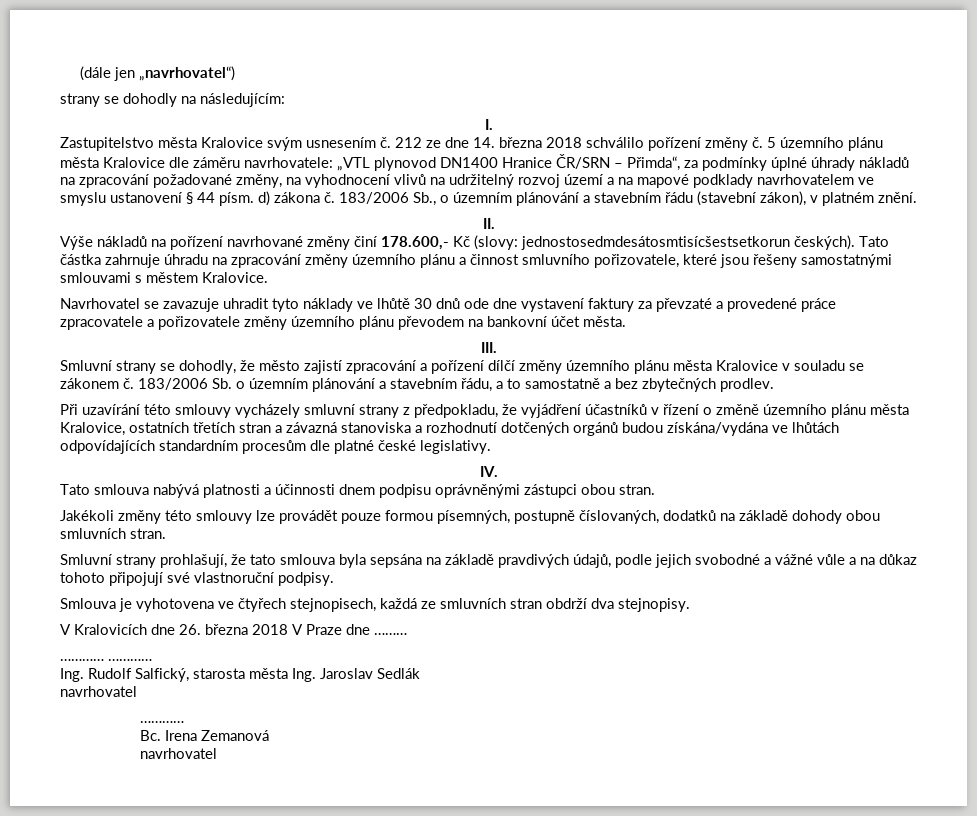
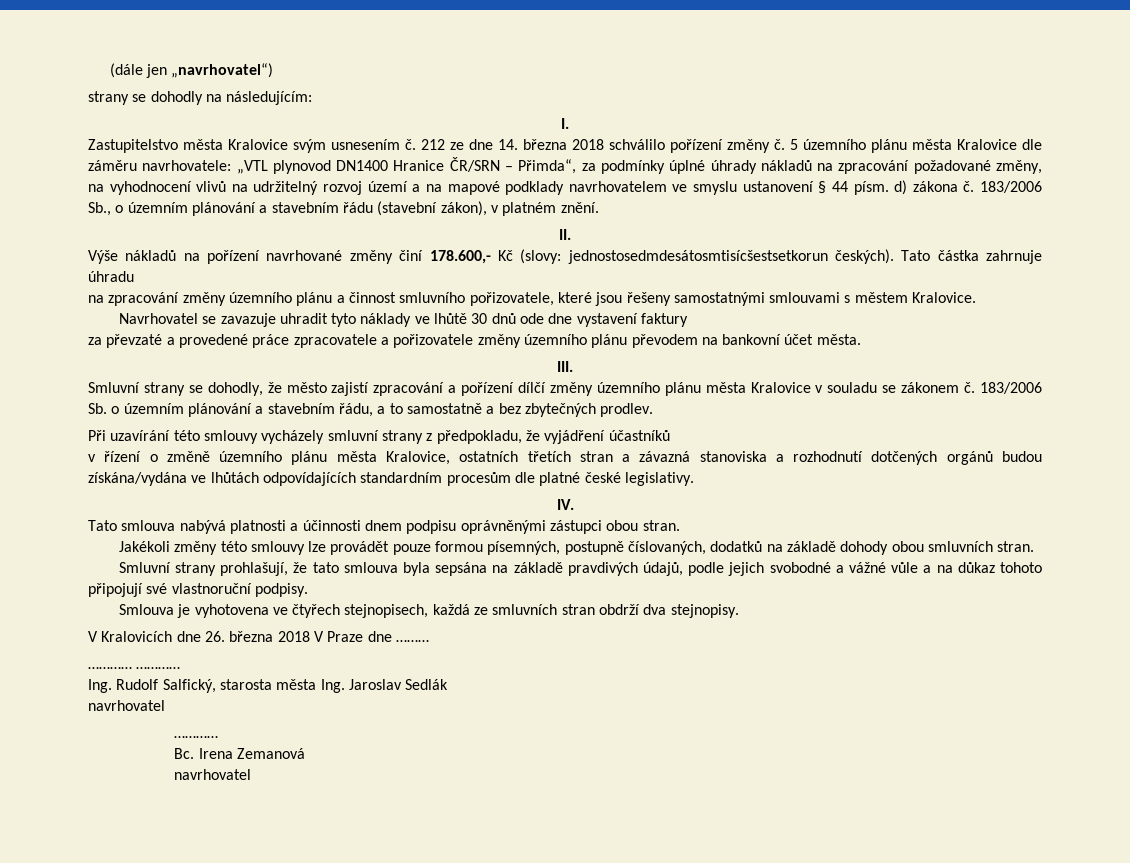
(208, 259) none -> (134, 276) //
(634, 305) none -> (689, 320) //
(647, 409) none -> (670, 435) //

